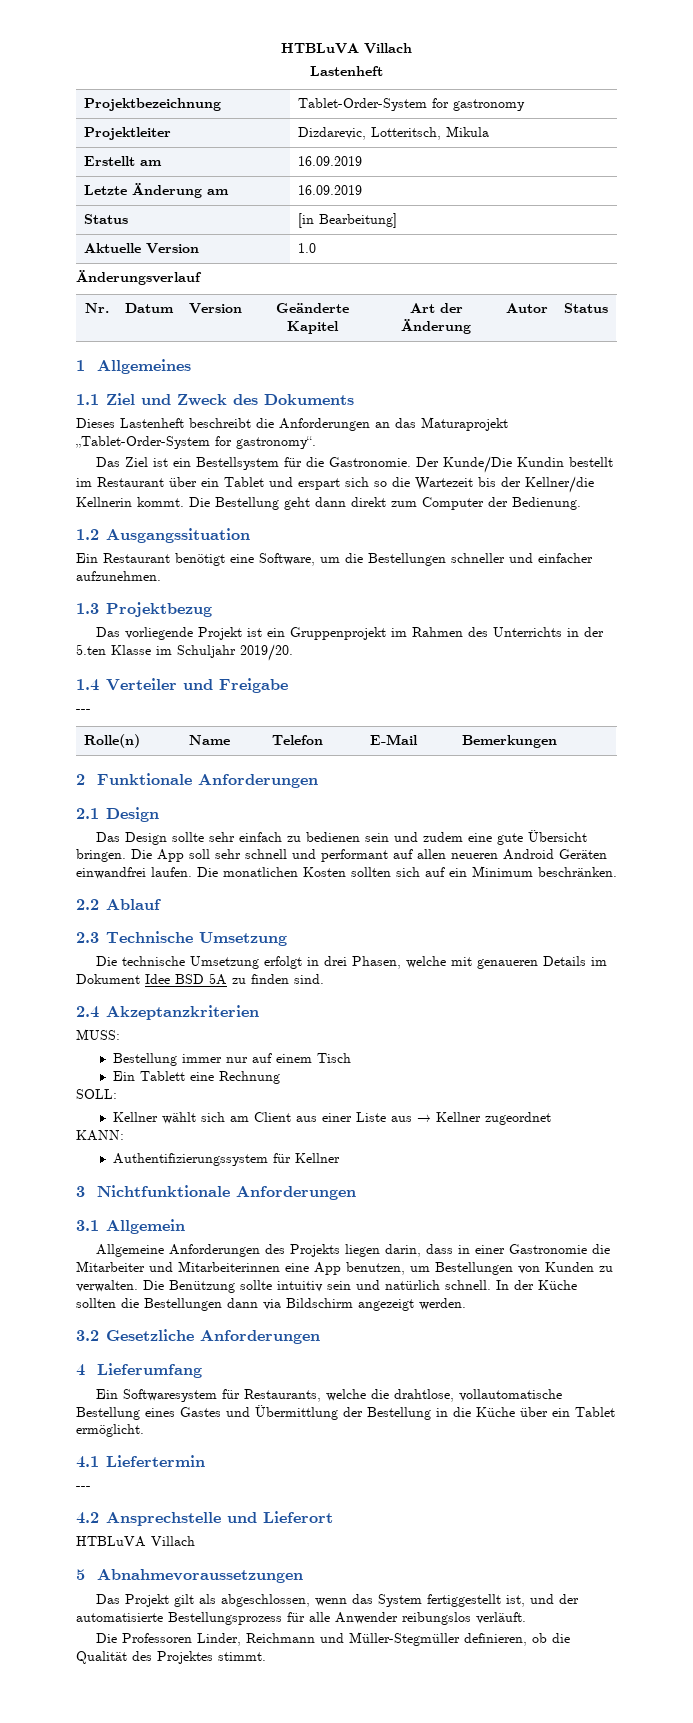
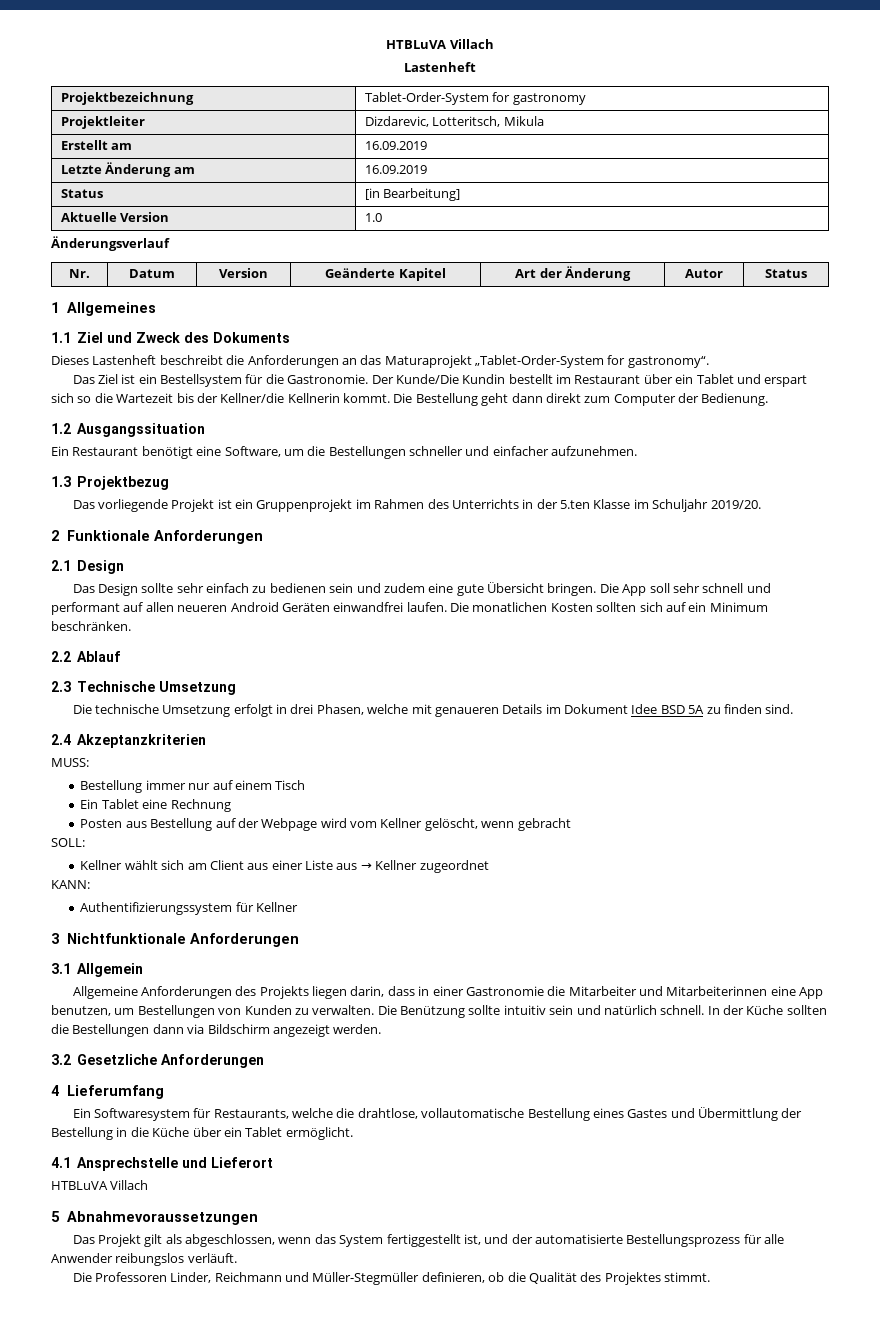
[76,678,288,693] [76,709,91,713] [83,734,140,748] [188,735,230,745] [271,735,323,745] [369,734,418,745] [461,735,557,748] // 1.4 Verteiler und Freigabe // --- // Rolle(n) | Name | Telefon | E-Mail | Bemerkungen -> (761, 504) none
[139,1071,185,1081] Tablett -> [101,799,139,809] Tablet
(280, 1077) none -> [80,818,571,831] // Posten aus Bestellung auf der Webpage wird vom Kellner gelöscht, wenn gebracht
[106,1455,205,1467] [76,1486,91,1490] [76,1512,99,1524] Liefertermin // --- // 4.2 -> (71, 1162) none

